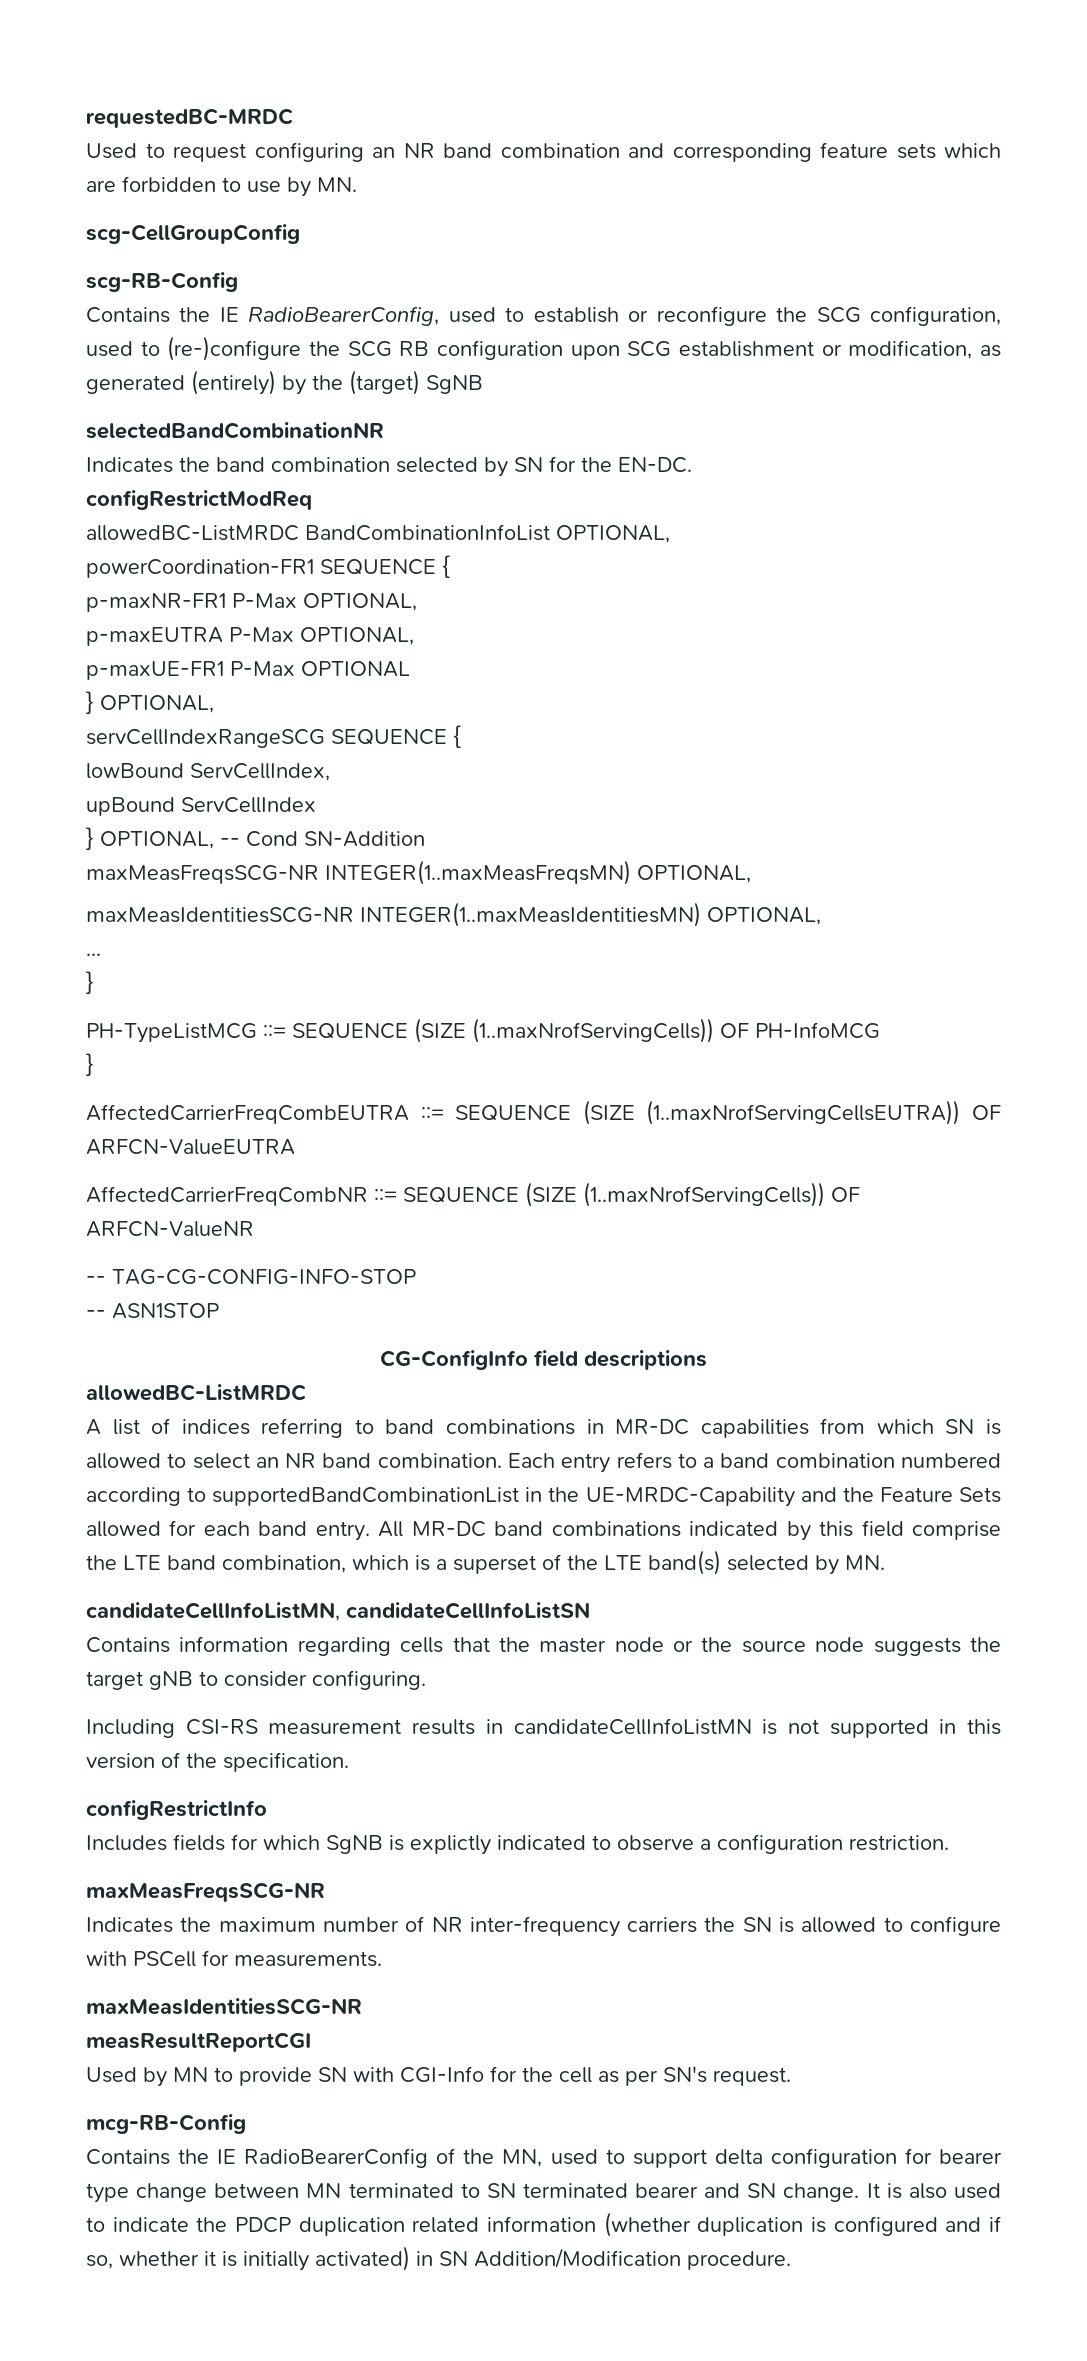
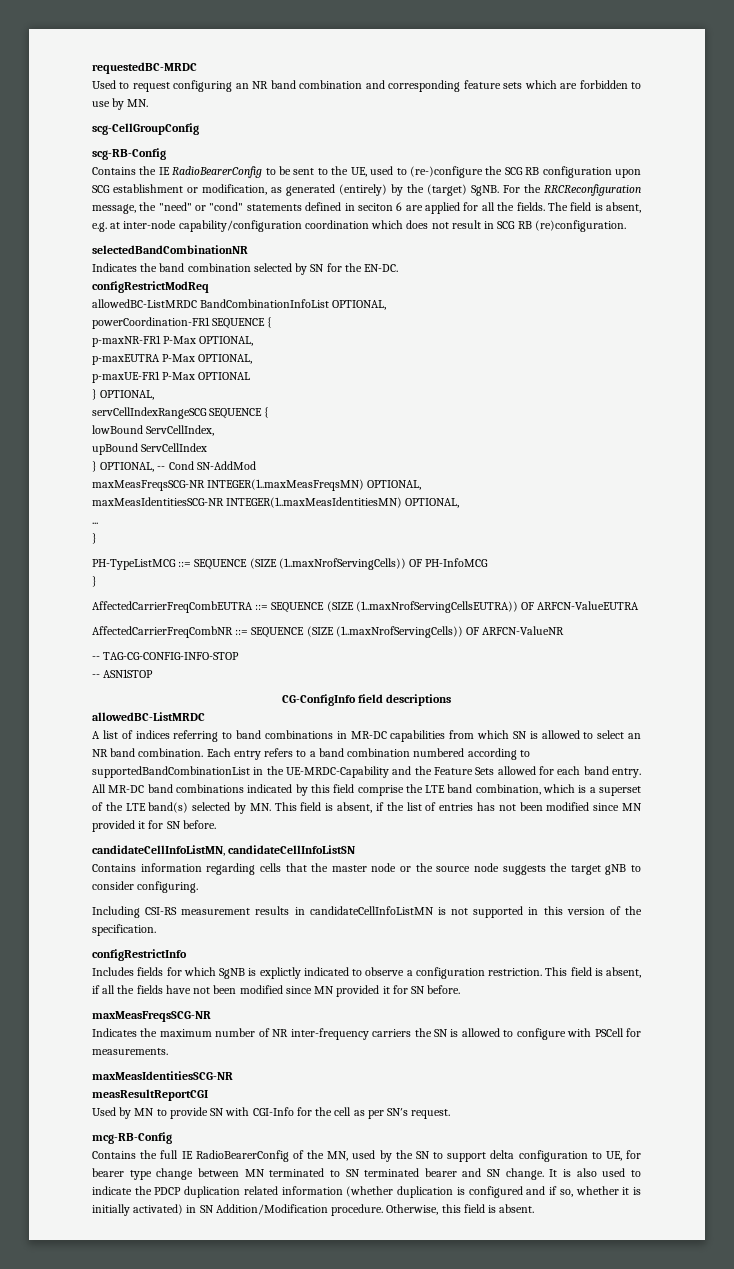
[248,306,1002,326] RadioBearerConfig, used to establish or reconfigure the SCG configuration, -> [172,166,367,178] RadioBearerConfig to be sent to the UE,
[426,375,483,394] SgNB -> [471,184,641,196] [92,202,641,214] [92,220,626,232] SgNB. For the RRCReconfiguration message, the "need" or "cond" statements defined in seciton 6 are applied for all the fields. The field is absent, e.g. at inter-node capability/configuration coordination which does not result in SCG RB (re)configuration.
[304,831,425,847] SN-Addition -> [196,461,256,470] SN-AddMod
(885, 1562) none -> [274,802,642,813] [92,820,216,832] This field is absent, if the list of entries has not been modified since MN provided it for SN before.
(949, 1843) none -> [545,967,641,978] [92,985,461,997] This field is absent, if all the fields have not been modified since MN provided it for SN before.
(210, 2156) none -> [160,1150,179,1159] full
(598, 2157) none -> [379,1150,430,1162] by the SN
(897, 2158) none -> [591,1151,622,1161] to UE,
(791, 2260) none -> [386,1204,535,1215] Otherwise, this field is absent.

